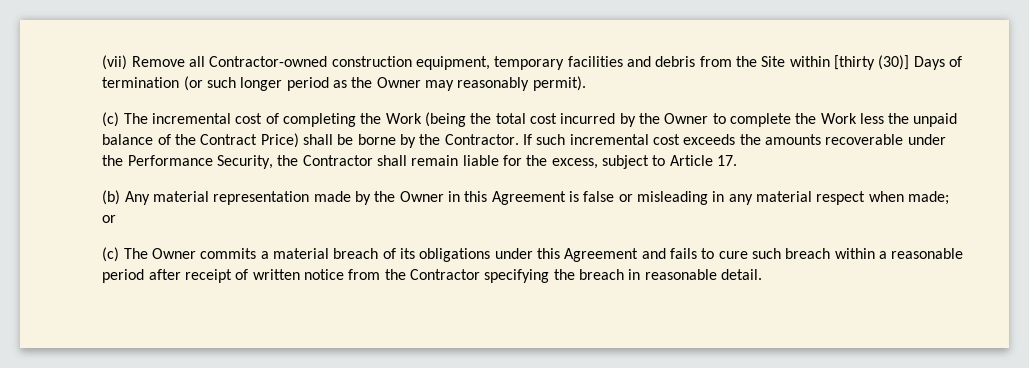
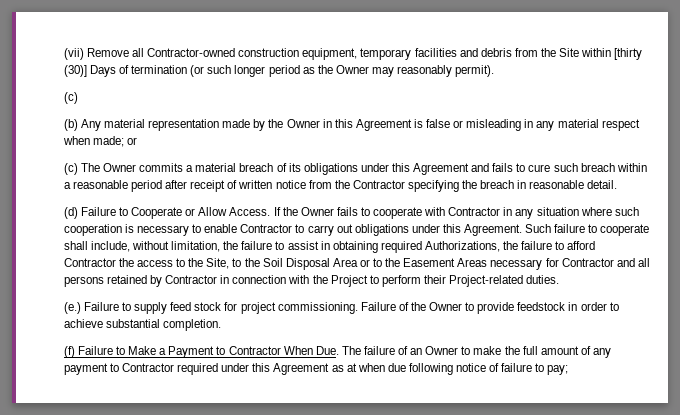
[123,112,958,127] [102,133,946,148] [102,155,737,169] The incremental cost of completing the Work (being the total cost incurred by the Owner to complete the Work less the unpaid balance of the Contract Price) shall be borne by the Contractor. If such incremental cost exceeds the amounts recoverable under the Performance Security, the Contractor shall remain liable for the excess, subject to Article 17. -> (78, 98) none
(762, 274) none -> [63,207,639,219] [63,224,650,236] [63,241,596,253] [63,258,650,270] [63,275,560,287] [63,302,619,314] [63,319,221,331] [63,346,611,358] [63,363,569,375] // (d) Failure to Cooperate or Allow Access. If the Owner fails to cooperate with Contractor in any situation where such cooperation is necessary to enable Contractor to carry out obligations under this Agreement. Such failure to cooperate shall include, without limitation, the failure to assist in obtaining required Authorizations, the failure to afford Contractor the access to the Site, to the Soil Disposal Area or to the Easement Areas necessary for Contractor and all persons retained by Contractor in connection with the Project to perform their Project-related duties. // (e.) Failure to supply feed stock for project commissioning. Failure of the Owner to provide feedstock in order to achieve substantial completion. // (f) Failure to Make a Payment to Contractor When Due. The failure of an Owner to make the full amount of any payment to Contractor required under this Agreement as at when due following notice of failure to pay;

